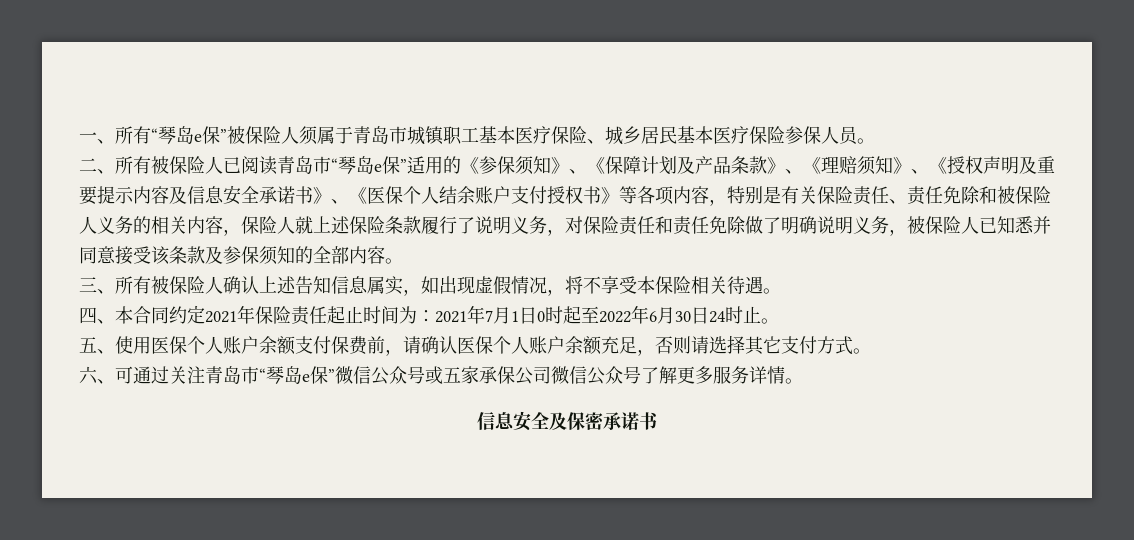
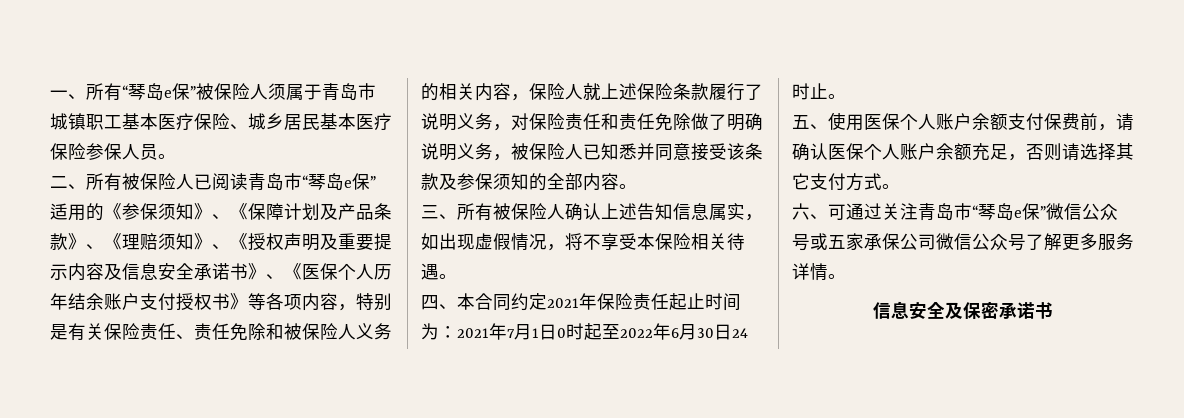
(439, 195) none -> [374,264,392,280] [50,293,68,310] 历年

